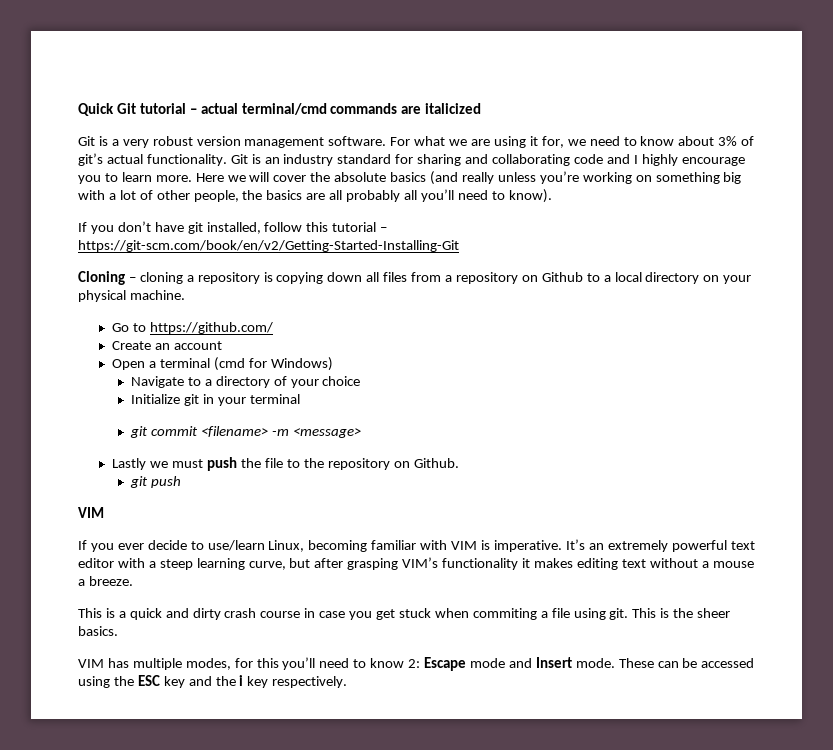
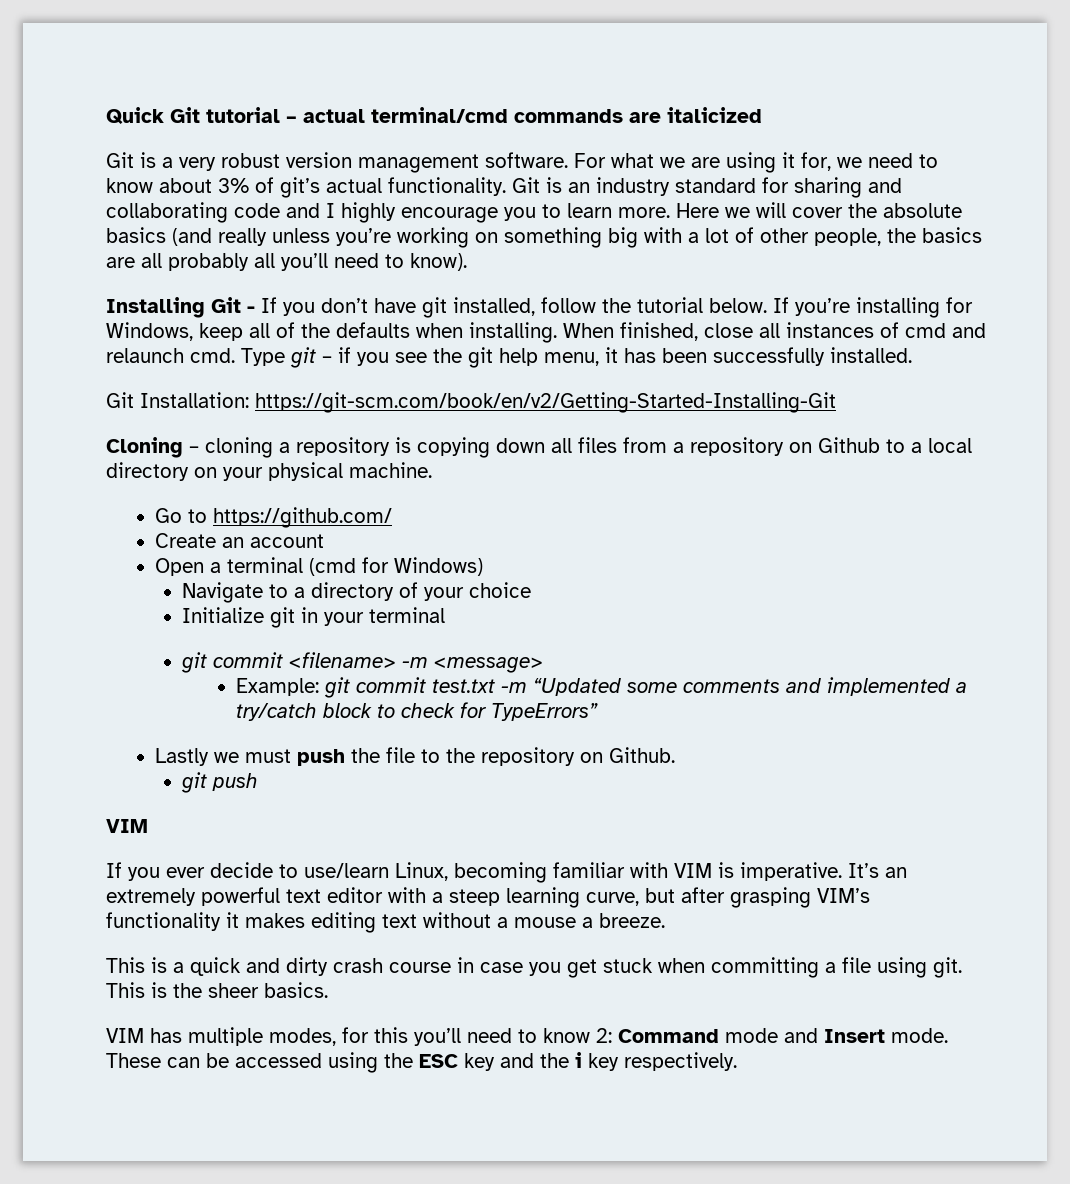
(552, 196) none -> [106,297,255,318] Installing Git -
[306,222,388,232] this tutorial – -> [602,297,973,318] [106,322,986,343] [106,347,912,368] [106,392,249,408] the tutorial below. If you’re installing for Windows, keep all of the defaults when installing. When finished, close all instances of cmd and relaunch cmd. Type git – if you see the git help menu, it has been successfully installed. // Git Installation:
(361, 433) none -> [236,677,968,698] [236,702,599,721] // Example: git commit test.txt -m “Updated some comments and implemented a try/catch block to check for TypeErrors”
[472,608,537,620] commiting -> [711,957,819,978] committing
[424,657,467,671] Escape -> [618,1029,719,1043] Command

